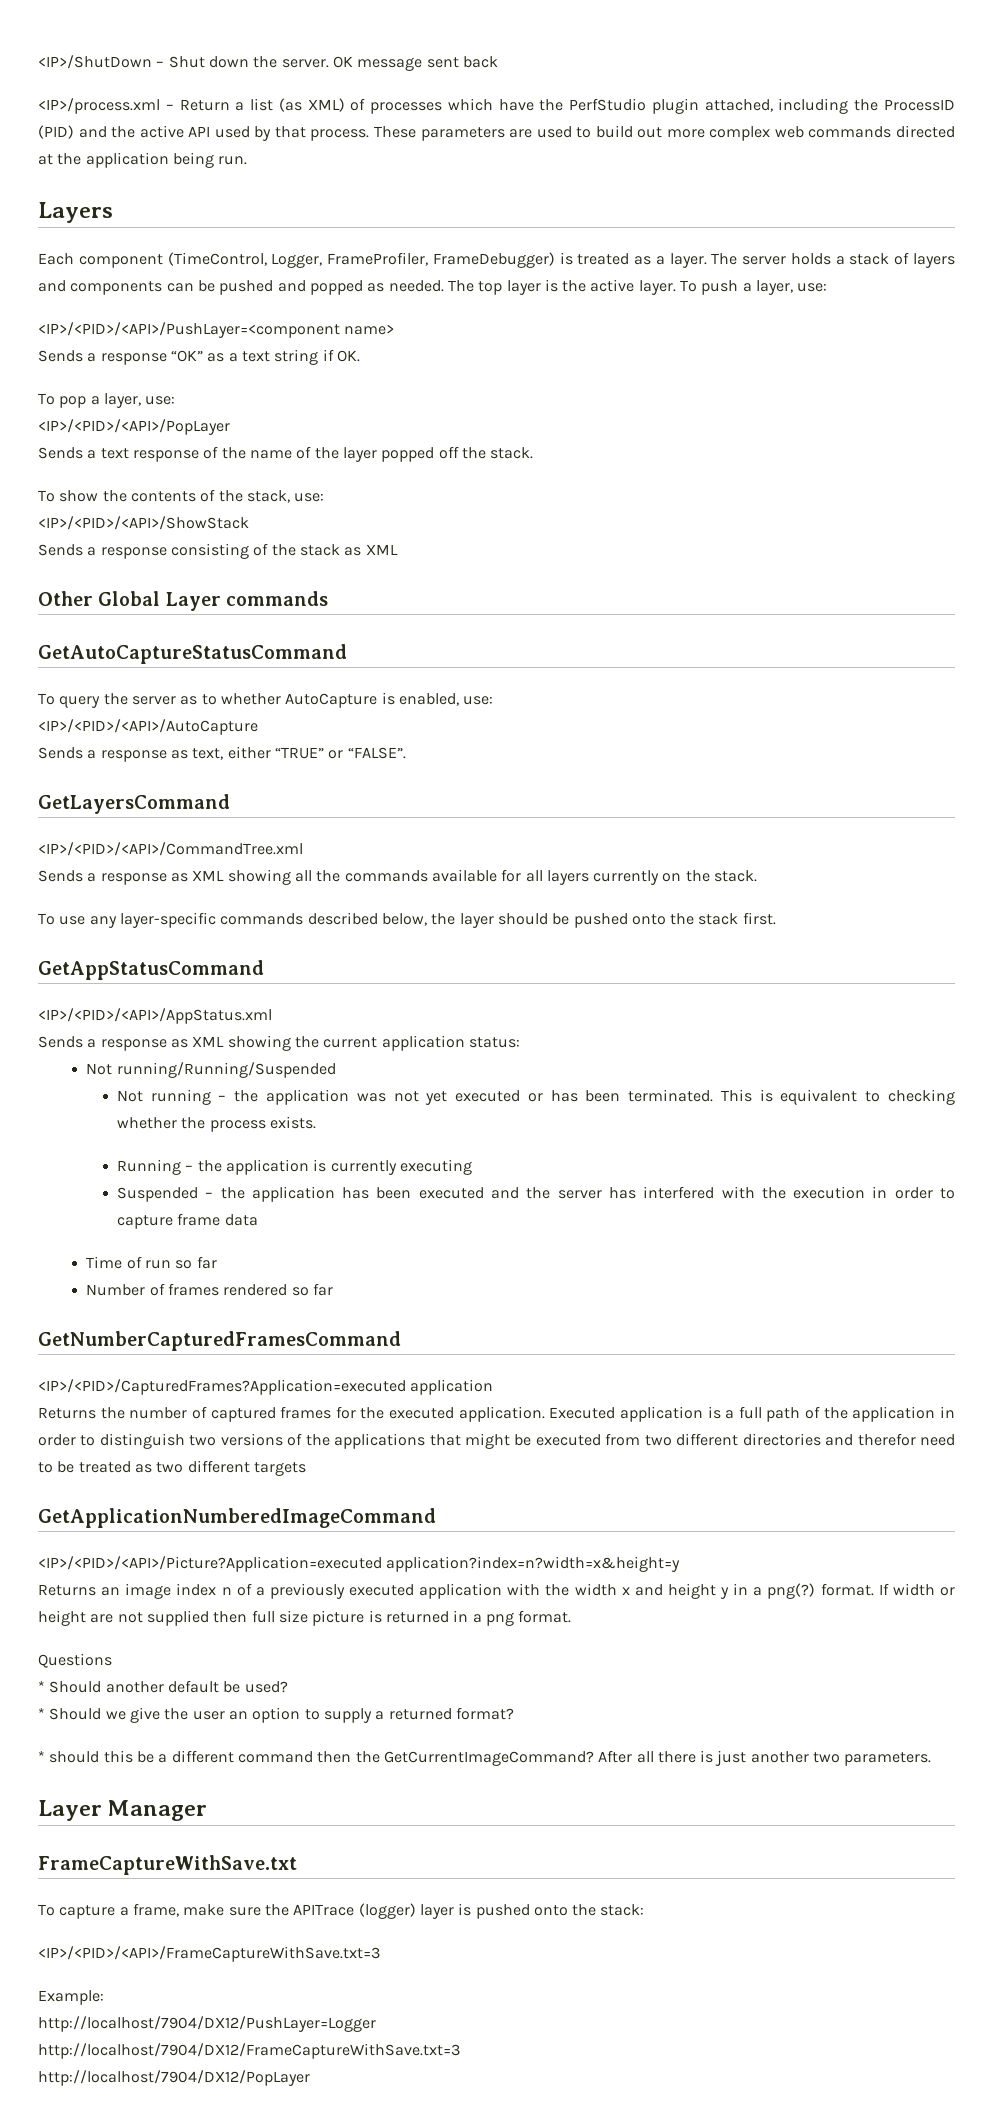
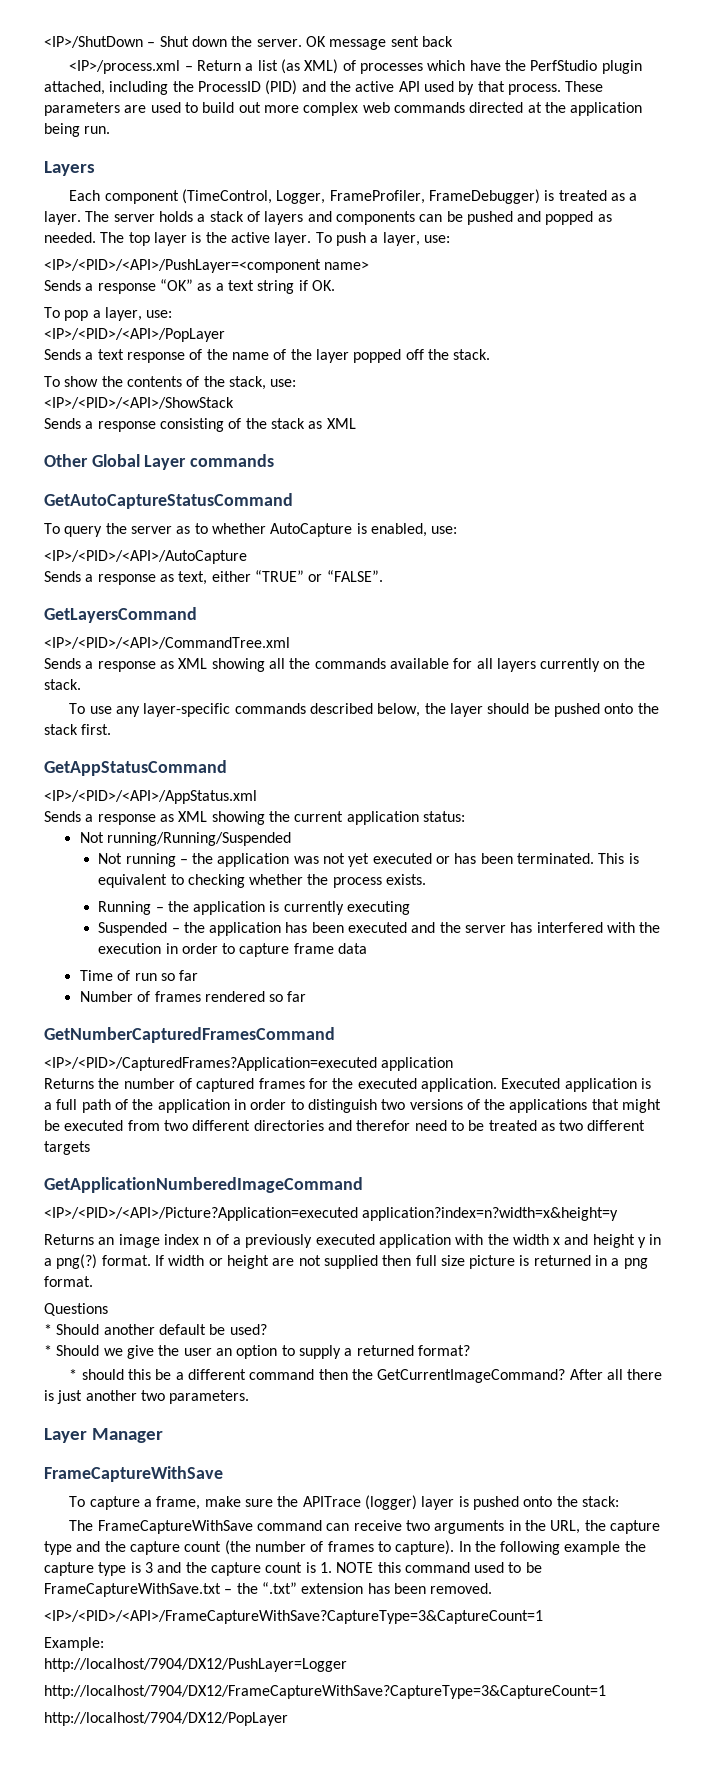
[38,1855,297,1875] FrameCaptureWithSave.txt -> [44,1466,223,1482] FrameCaptureWithSave
[38,1946,380,1962] <IP>/<PID>/<API>/FrameCaptureWithSave.txt=3 -> [69,1520,660,1534] [44,1540,646,1555] [44,1562,542,1576] [44,1582,493,1597] [44,1610,543,1624] The FrameCaptureWithSave command can receive two arguments in the URL, the capture type and the capture count (the number of frames to capture). In the following example the capture type is 3 and the capture count is 1. NOTE this command used to be FrameCaptureWithSave.txt – the “.txt” extension has been removed. // <IP>/<PID>/<API>/FrameCaptureWithSave?CaptureType=3&CaptureCount=1
[38,2043,460,2059] http://localhost/7904/DX12/FrameCaptureWithSave.txt=3 -> [44,1685,606,1699] http://localhost/7904/DX12/FrameCaptureWithSave?CaptureType=3&CaptureCount=1

